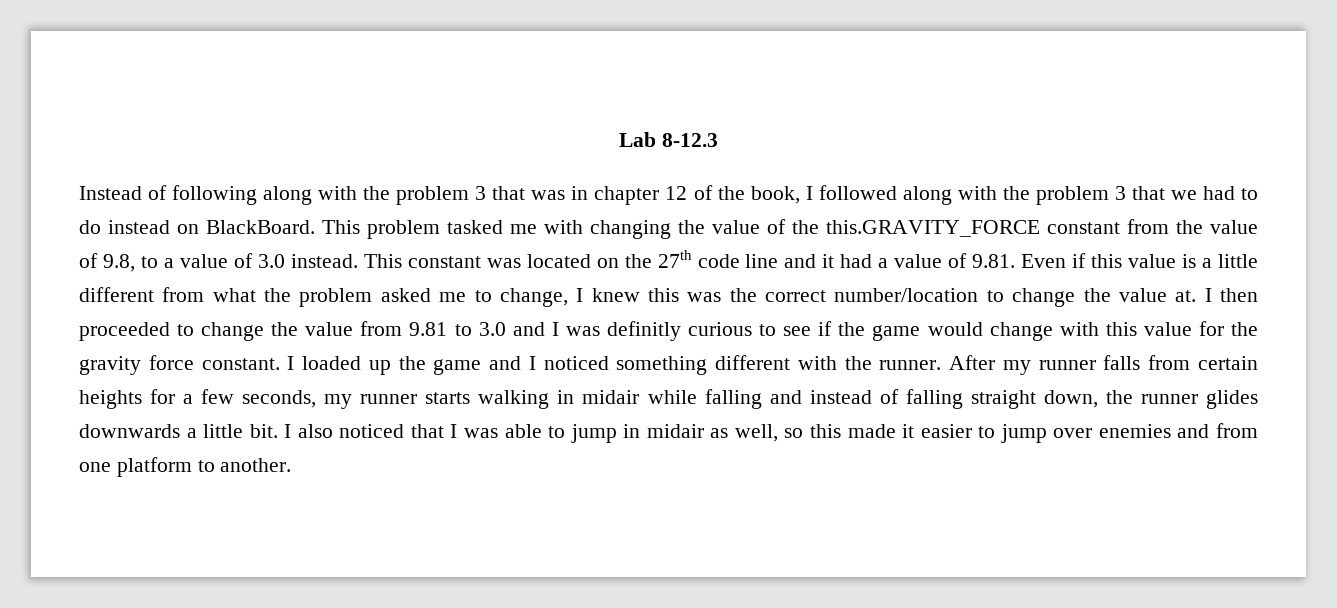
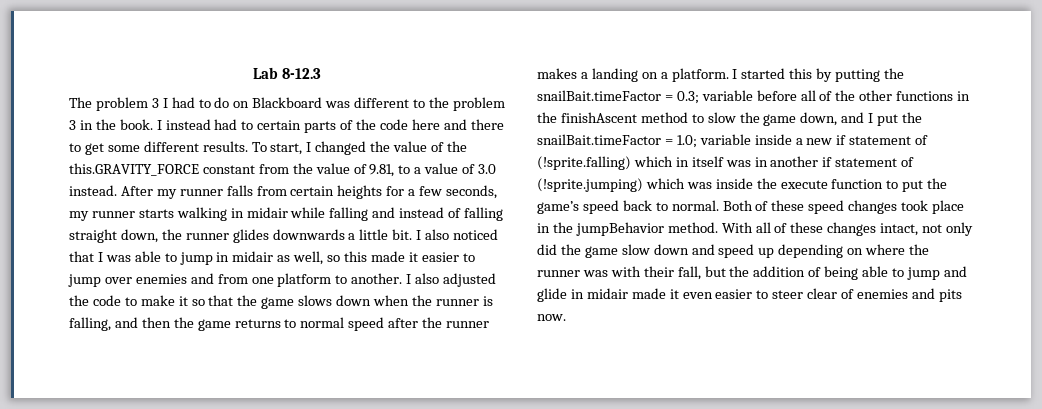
[79,185,1258,205] [79,220,671,239] Instead of following along with the problem 3 that was in chapter 12 of the book, I followed along with the problem 3 that we had to do instead on BlackBoard. This problem tasked me with changing -> [69,97,505,111] [69,119,504,133] [69,141,367,155] The problem 3 I had to do on Blackboard was different to the problem 3 in the book. I instead had to certain parts of the code here and there to get some different results. To start, I changed
[102,254,135,272] 9.8, -> [369,164,395,177] 9.81,
[363,250,1259,268] [79,287,1258,307] [79,321,1258,341] [79,355,942,375] This constant was located on the 27th code line and it had a value of 9.81. Even if this value is a little different from what the problem asked me to change, I knew this was the correct number/location to change the value at. I then proceeded to change the value from 9.81 to 3.0 and I was definitly curious to see if the game would change with this value for the gravity force constant. I loaded up the game and I noticed something different with the runner. -> (117, 190) none
(292, 465) none -> [406,273,497,287] [69,295,493,309] [69,317,490,331] [537,68,905,82] [537,90,971,104] [537,112,923,126] [537,134,929,148] [537,156,915,170] [537,178,948,192] [537,200,965,214] [537,222,974,236] [537,244,930,258] [537,266,967,280] [537,288,962,302] [537,314,566,321] I also adjusted the code to make it so that the game slows down when the runner is falling, and then the game returns to normal speed after the runner makes a landing on a platform. I started this by putting the snailBait.timeFactor = 0.3; variable before all of the other functions in the finishAscent method to slow the game down, and I put the snailBait.timeFactor = 1.0; variable inside a new if statement of (!sprite.falling) which in itself was in another if statement of (!sprite.jumping) which was inside the execute function to put the game’s speed back to normal. Both of these speed changes took place in the jumpBehavior method. With all of these changes intact, not only did the game slow down and speed up depending on where the runner was with their fall, but the addition of being able to jump and glide in midair made it even easier to steer clear of enemies and pits now.

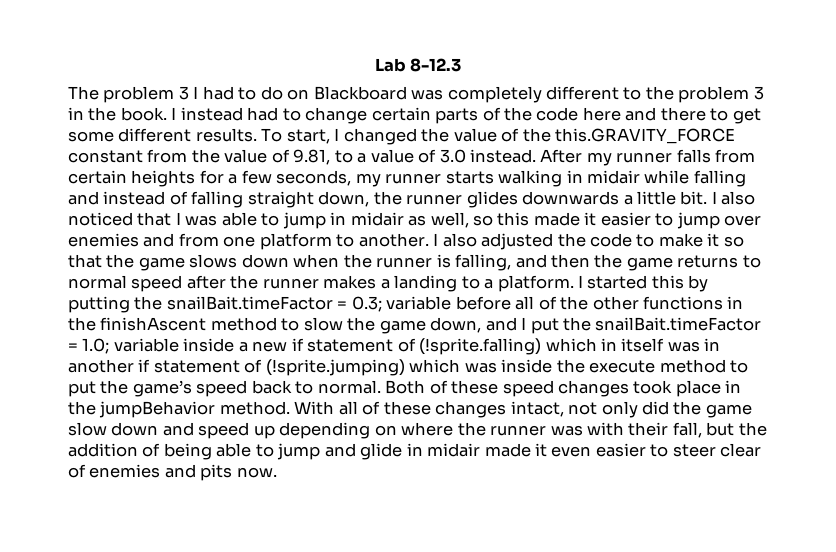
(351, 104) none -> [447,86,542,103] completely
(254, 125) none -> [305,107,368,124] change
[641,72,658,79] on -> [461,276,480,289] to
[831,179,884,189] function -> [659,359,726,373] method

